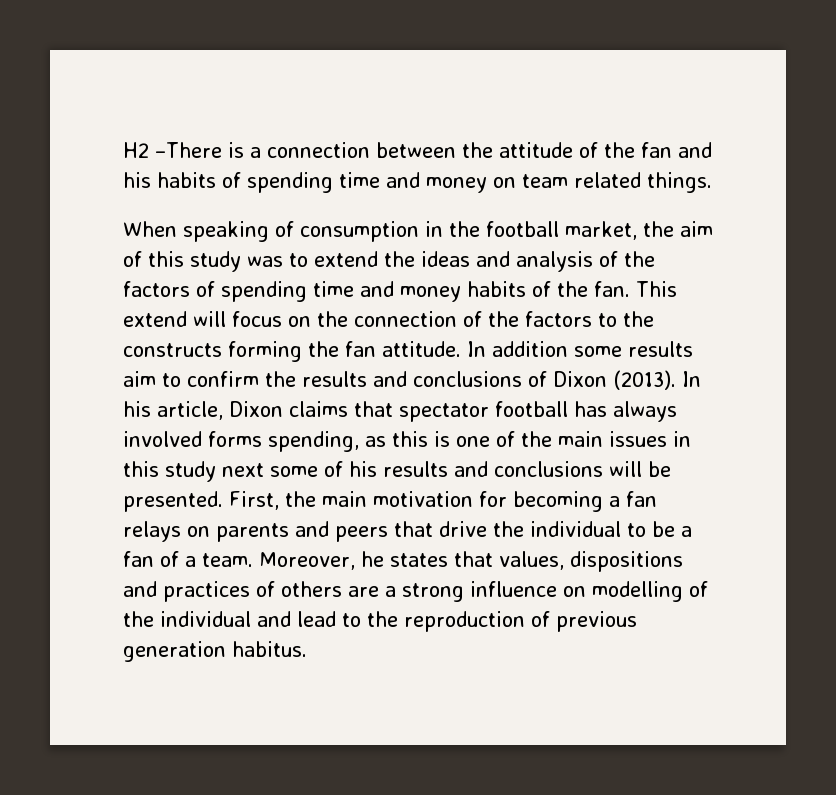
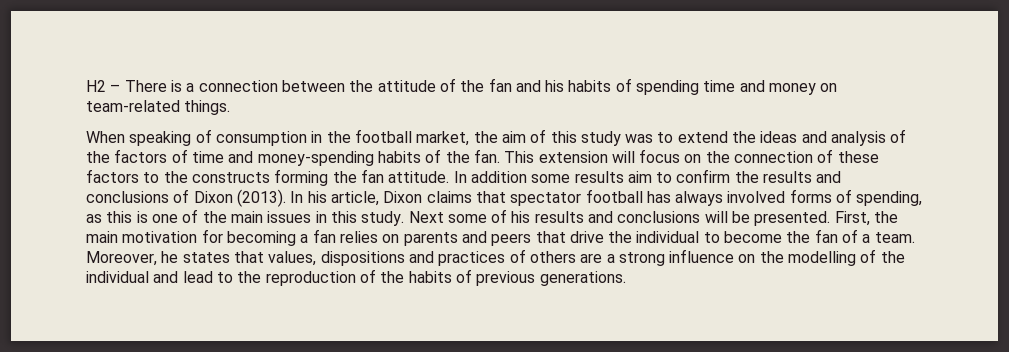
[155,142,222,158] –There -> [110,80,167,92] – There
[522,172,641,188] team related -> [86,100,180,112] team-related
[221,281,461,302] spending time and money -> [191,151,374,166] time and money-spending
[123,311,187,327] extend -> [538,151,608,163] extension
[488,311,519,327] the -> [837,151,879,163] these
(262, 439) none -> [836,189,853,203] of
[165,461,264,482] study next -> [361,211,444,226] study. Next
[123,521,181,542] relays -> [339,231,378,243] relies
[652,521,692,537] be a -> [724,231,811,243] become the
(586, 591) none -> [759,251,784,263] the
[556,611,637,632] [123,641,307,662] previous generation habitus. -> [380,269,626,286] the habits of previous generations.

